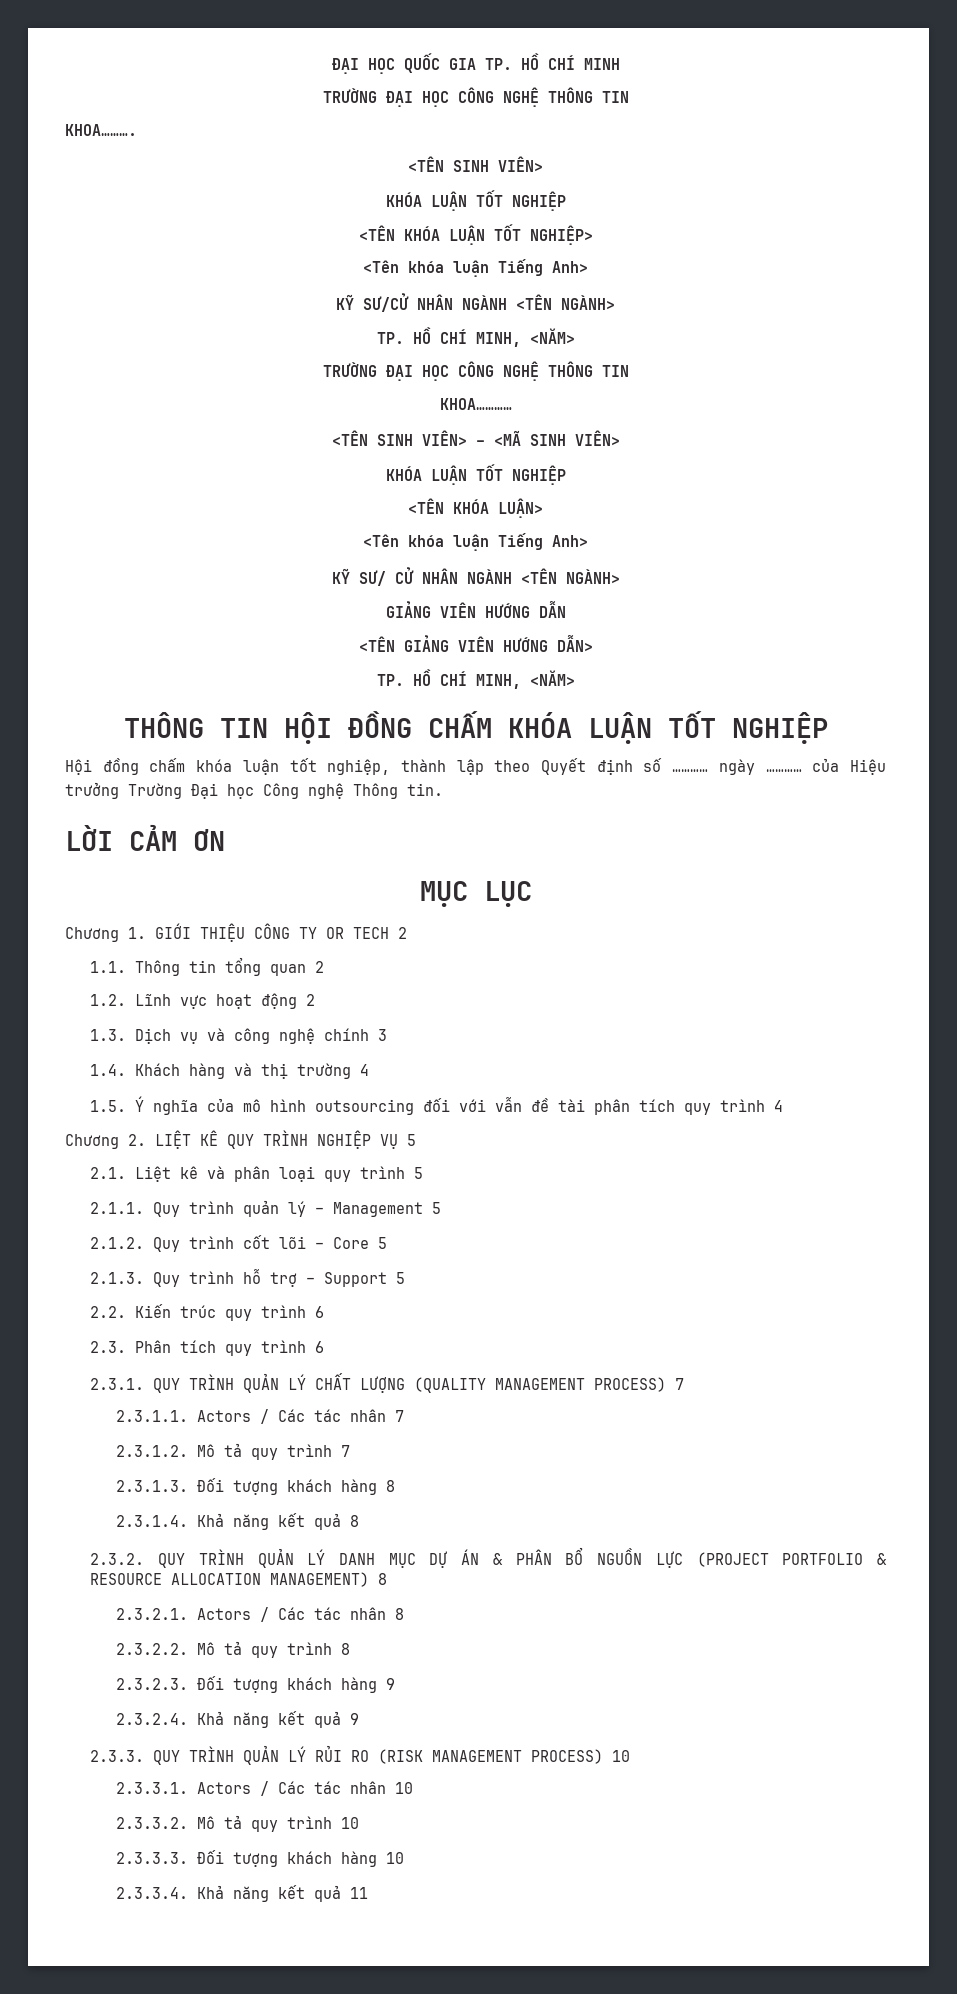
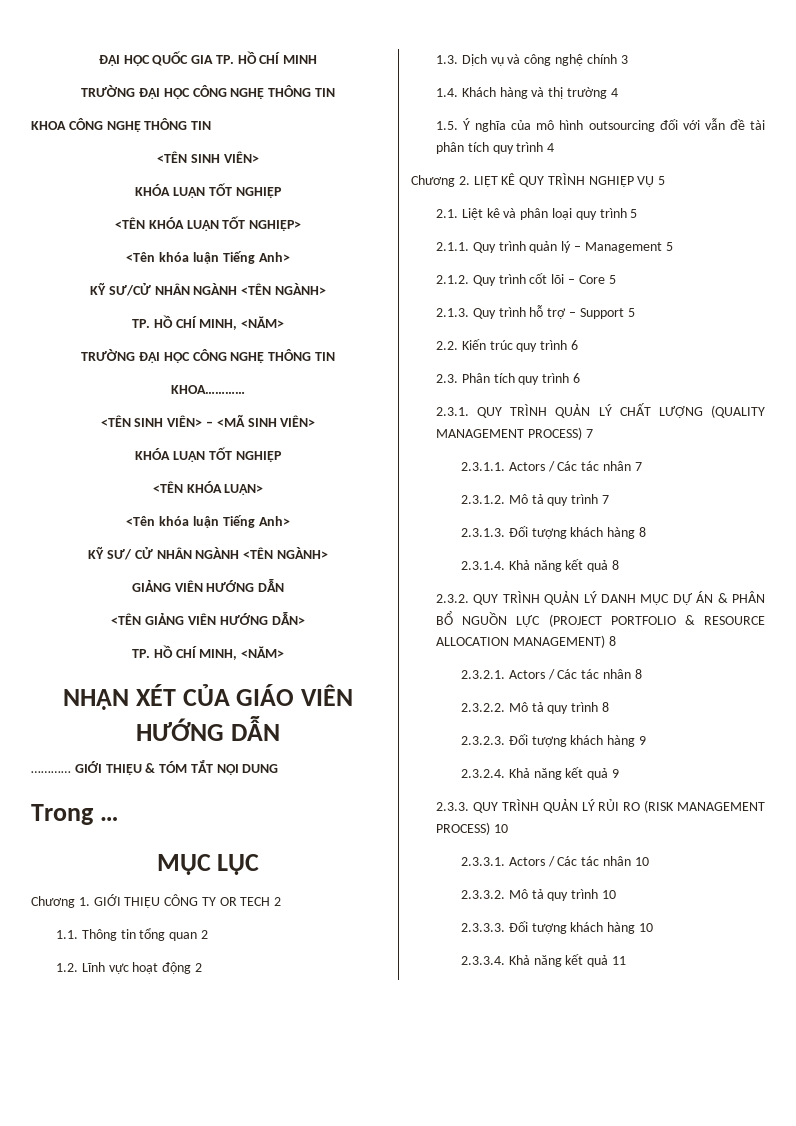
[65,124,137,136] KHOA………. -> [31,118,212,132] KHOA CÔNG NGHỆ THÔNG TIN
[123,711,828,744] [65,758,887,775] [65,782,443,799] [65,824,225,851] THÔNG TIN HỘI ĐỒNG CHẤM KHÓA LUẬN TỐT NGHIỆP // Hội đồng chấm khóa luận tốt nghiệp, thành lập theo Quyết định số ………… ngày ………… của Hiệu trưởng Trường Đại học Công nghệ Thông tin. // LỜI CẢM ƠN -> [62,684,354,710] [136,716,280,741] [31,760,279,775] [31,804,119,825] NHẬN XÉT CỦA GIÁO VIÊN HƯỚNG DẪN // ………… GIỚI THIỆU & TÓM TẮT NỘI DUNG // Trong …

